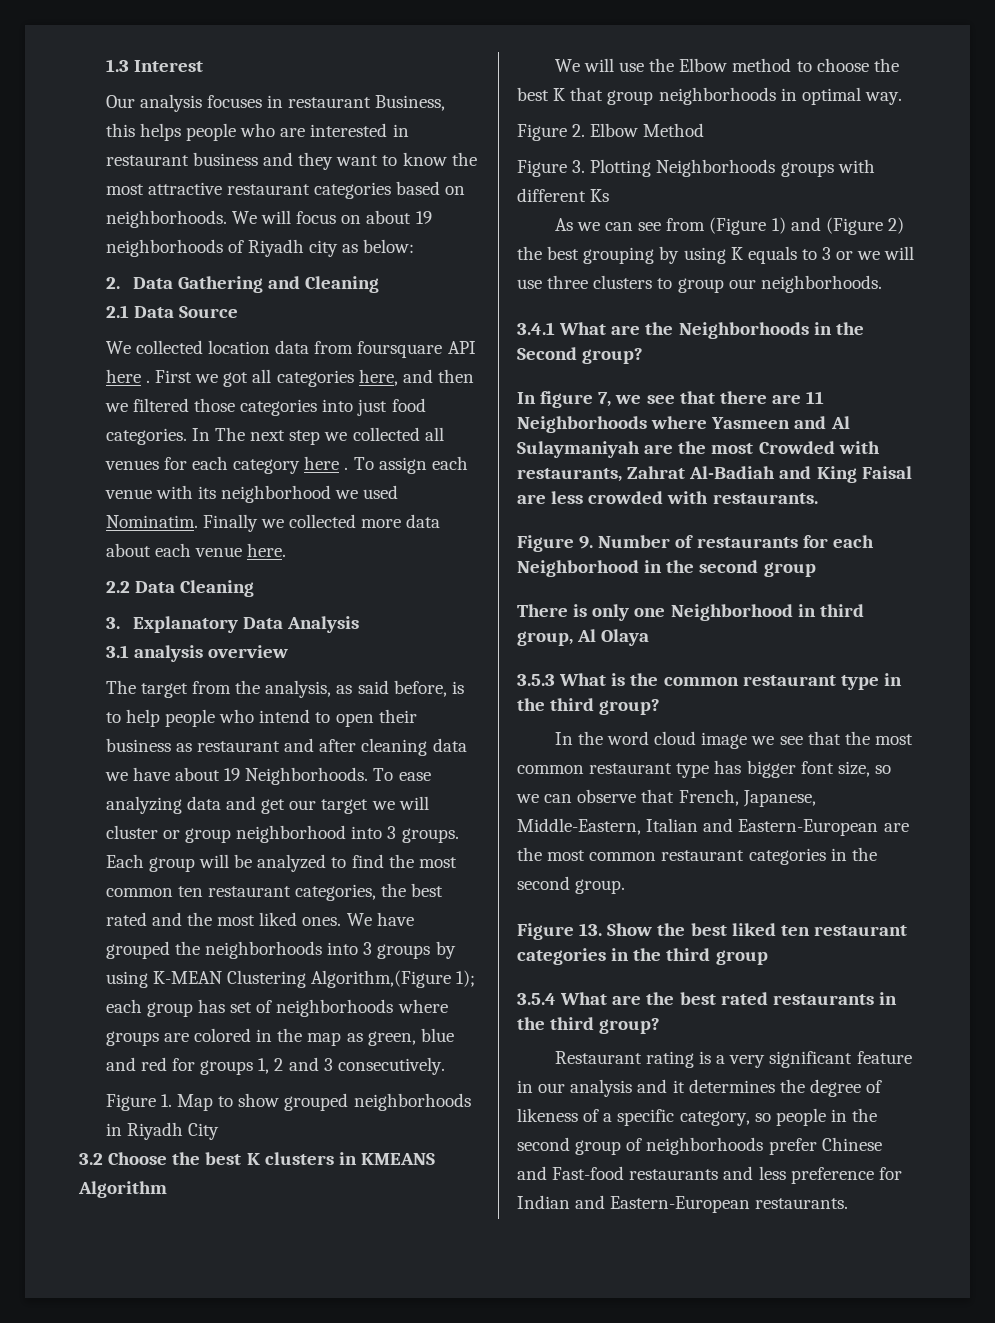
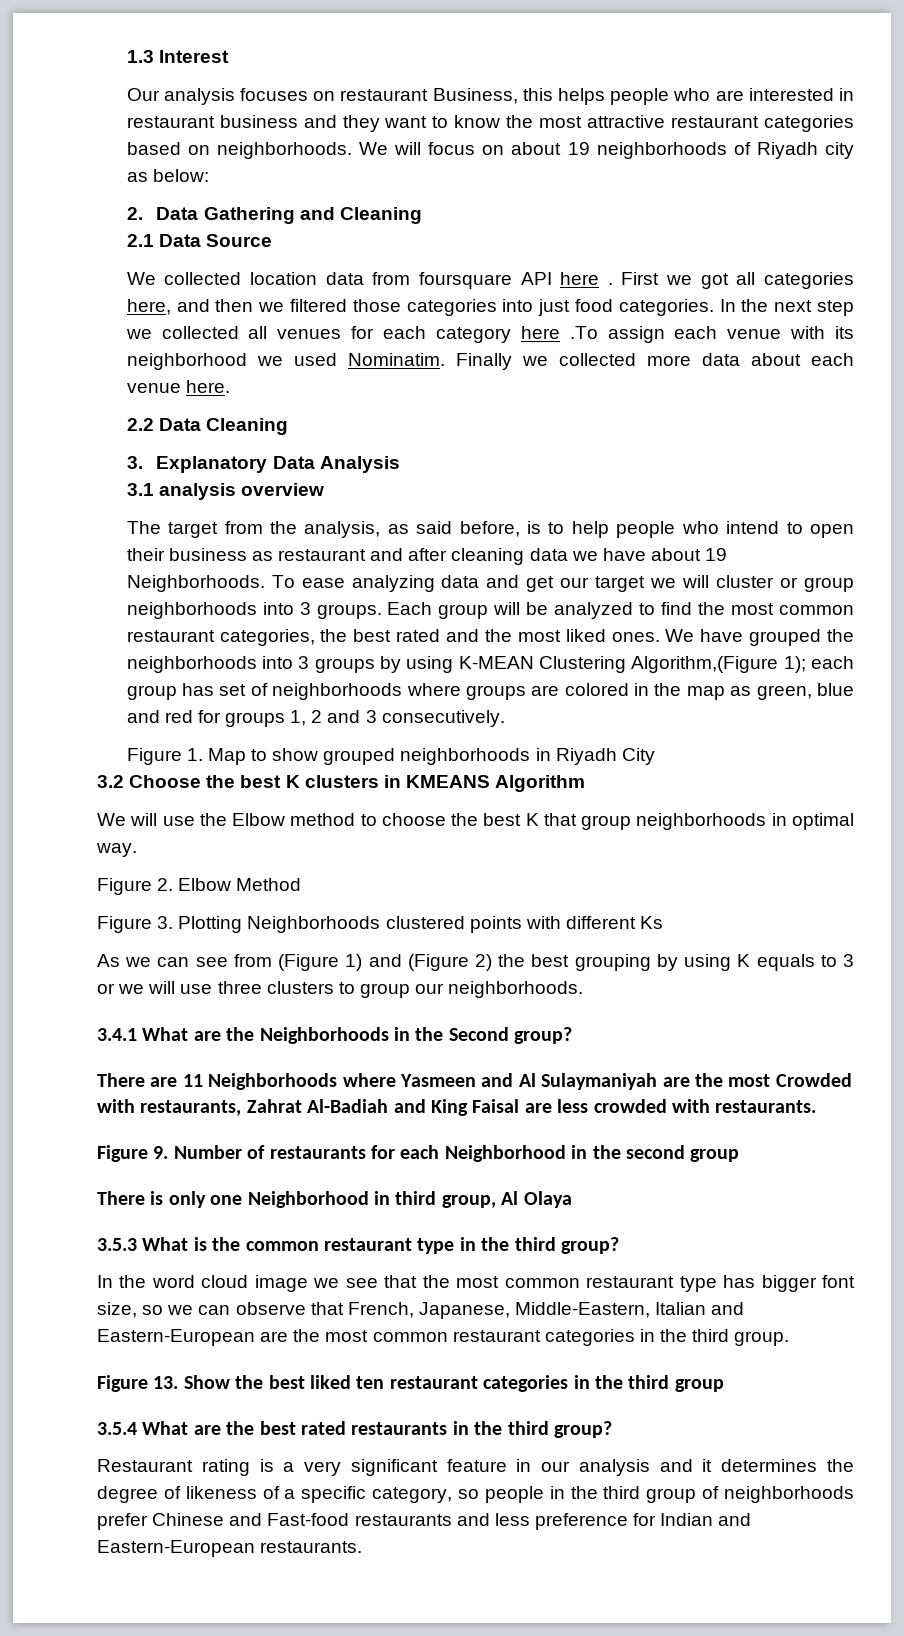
[267,95,284,108] in -> [313,91,336,101] on
[215,427,246,441] The -> [741,299,769,312] the
[344,457,374,470] . To -> [569,326,598,339] .To
[236,825,347,843] neighborhood -> [126,602,257,619] neighborhoods
[177,886,203,897] ten -> (854, 610) none
[780,162,834,177] groups -> [385,916,522,933] clustered points
[517,391,767,408] In figure 7, we see that there -> [97,1073,145,1087] There
[517,876,570,890] second -> [692,1329,730,1342] third
[517,1137,570,1151] second -> [603,1486,641,1499] third

